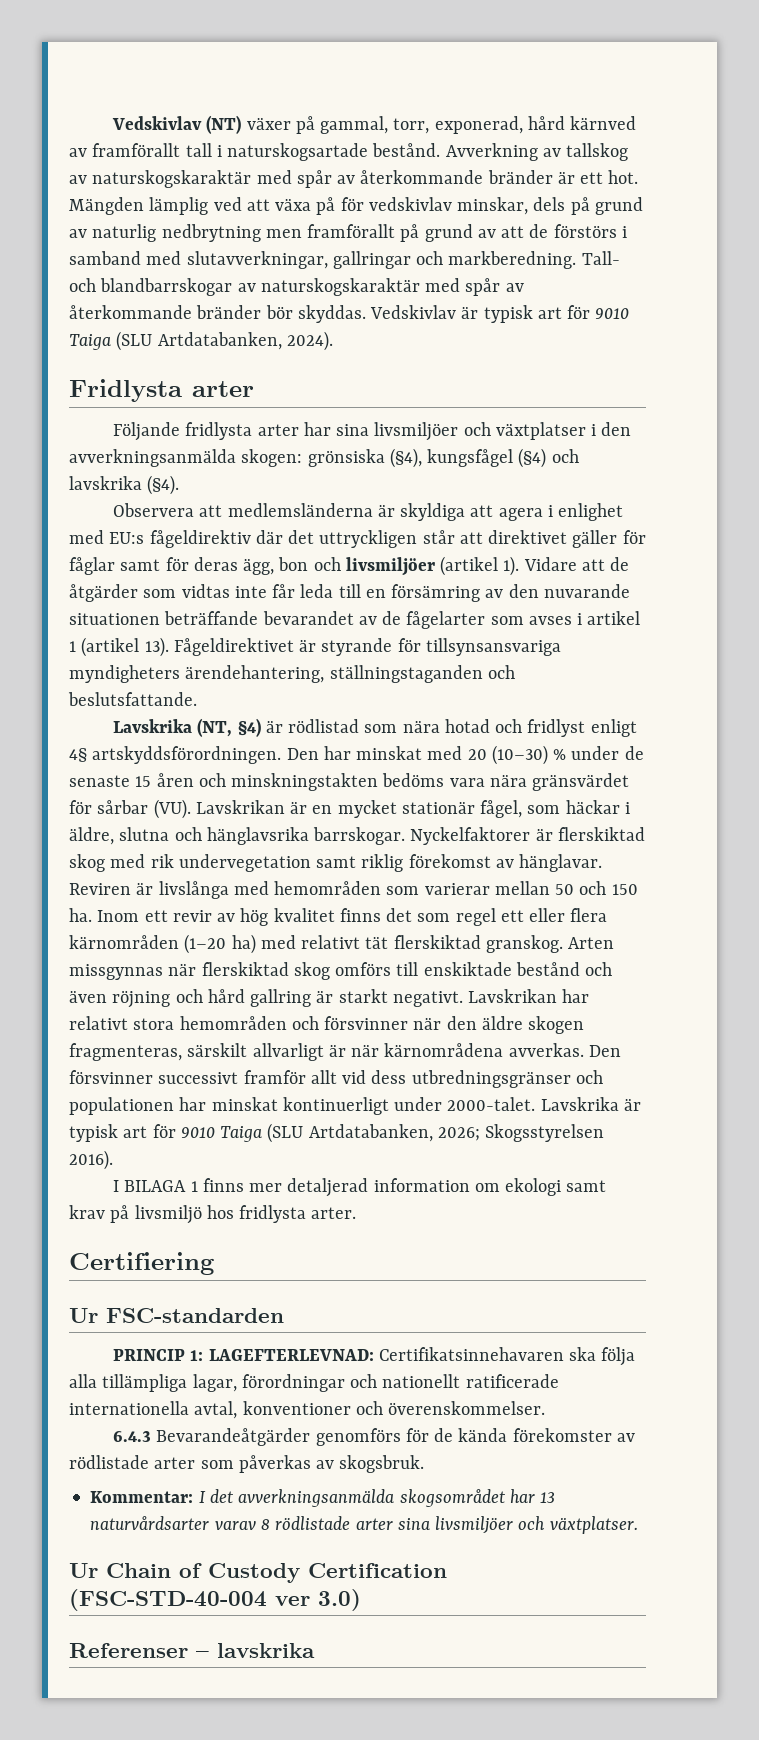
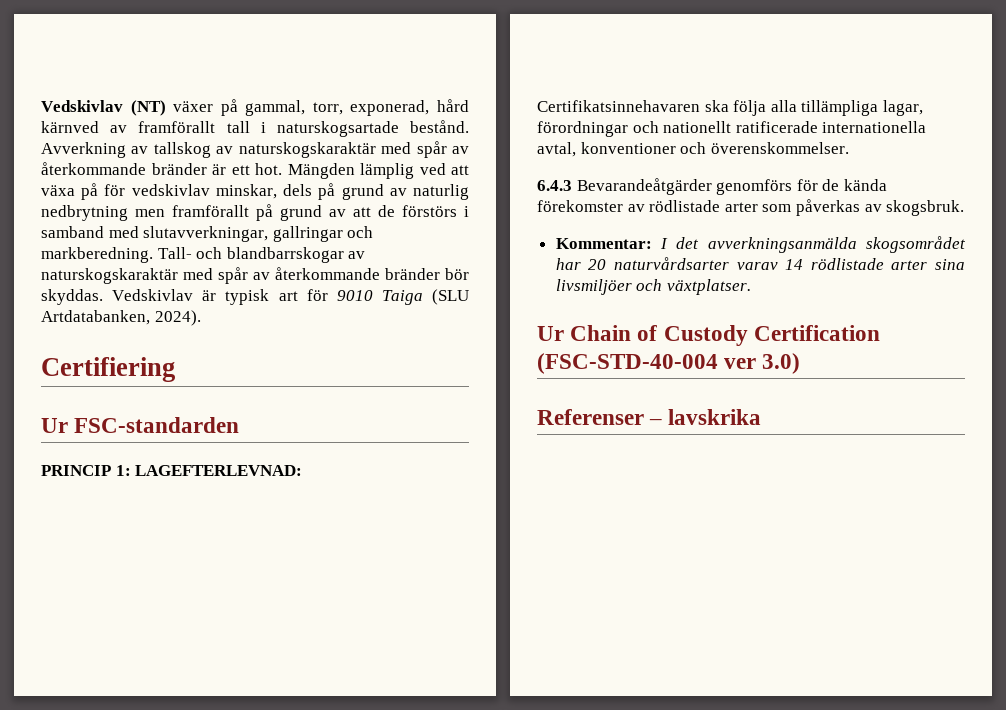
[69,379,254,402] [113,422,632,441] [69,448,579,468] [69,475,180,495] [113,503,624,521] [69,530,646,548] [69,556,630,576] [69,584,630,602] [69,611,641,629] [69,637,561,657] [69,665,515,683] [68,692,197,706] [113,718,637,737] [69,745,644,765] [69,773,630,791] [69,799,630,819] [69,827,645,845] [69,854,603,872] [69,881,638,899] [69,908,608,926] [69,934,615,954] [69,962,613,980] [69,989,590,1008] [69,1016,585,1034] [69,1043,621,1061] [69,1070,603,1088] [69,1097,641,1115] [69,1123,605,1143] [69,1150,113,1170] [113,1178,607,1197] [69,1205,357,1224] // Fridlysta arter // Följande fridlysta arter har sina livsmiljöer och växtplatser i den avverkningsanmälda skogen: grönsiska (§4), kungsfågel (§4) och lavskrika (§4). // Observera att medlemsländerna är skyldiga att agera i enlighet med EU:s fågeldirektiv där det uttryckligen står att direktivet gäller för fåglar samt för deras ägg, bon och livsmiljöer (artikel 1). Vidare att de åtgärder som vidtas inte får leda till en försämring av den nuvarande situationen beträffande bevarandet av de fågelarter som avses i artikel 1 (artikel 13). Fågeldirektivet är styrande för tillsynsansvariga myndigheters ärendehantering, ställningstaganden och beslutsfattande. // Lavskrika (NT, §4) är rödlistad som nära hotad och fridlyst enligt 4§ artskyddsförordningen. Den har minskat med 20 (10–30) % under de senaste 15 åren och minskningstakten bedöms vara nära gränsvärdet för sårbar (VU). Lavskrikan är en mycket stationär fågel, som häckar i äldre, slutna och hänglavsrika barrskogar. Nyckelfaktorer är flerskiktad skog med rik undervegetation samt riklig förekomst av hänglavar. Reviren är livslånga med hemområden som varierar mellan 50 och 150 ha. Inom ett revir av hög kvalitet finns det som regel ett eller flera kärnområden (1–20 ha) med relativt tät flerskiktad granskog. Arten missgynnas när flerskiktad skog omförs till enskiktade bestånd och även röjning och hård gallring är starkt negativt. Lavskrikan har relativt stora hemområden och försvinner när den äldre skogen fragmenteras, särskilt allvarligt är när kärnområdena avverkas. Den försvinner successivt framför allt vid dess utbredningsgränser och populationen har minskat kontinuerligt under 2000-talet. Lavskrika är typisk art för 9010 Taiga (SLU Artdatabanken, 2026; Skogsstyrelsen 2016). // I BILAGA 1 finns mer detaljerad information om ekologi samt krav på livsmiljö hos fridlysta arter. -> (201, 318) none
[540,1492,556,1503] 13 -> [588,259,607,270] 20
[260,1519,270,1530] 8 -> [785,259,804,270] 14

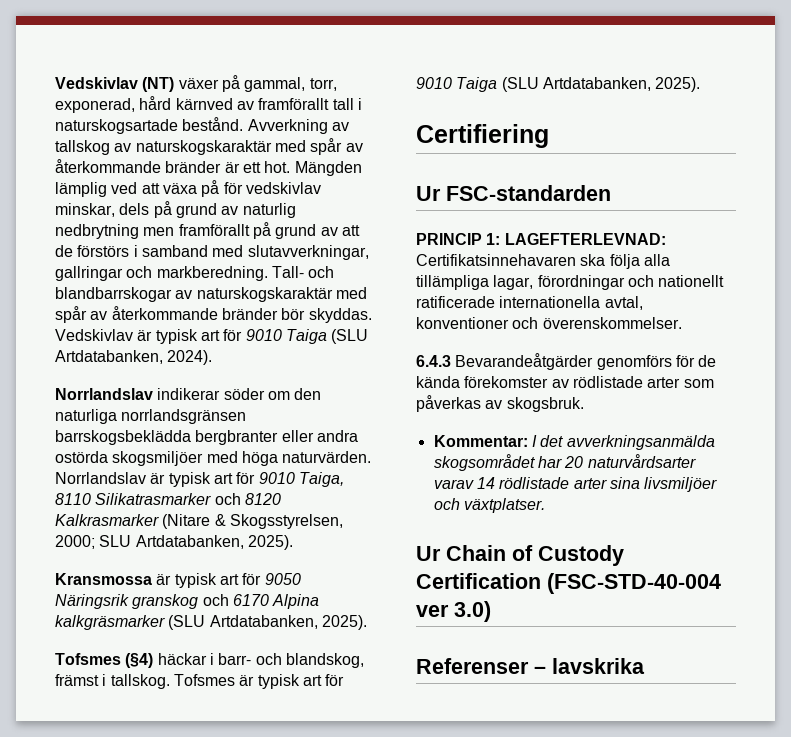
(201, 318) none -> [55,388,322,400] [55,409,247,424] [55,430,358,445] [55,451,372,466] [55,472,344,487] [55,493,281,505] [55,514,343,529] [55,535,293,550] [55,573,301,588] [55,594,320,609] [55,615,367,630] [55,653,364,668] [55,674,345,689] [416,77,701,92] // Norrlandslav indikerar söder om den naturliga norrlandsgränsen barrskogsbeklädda bergbranter eller andra ostörda skogsmiljöer med höga naturvärden. Norrlandslav är typisk art för 9010 Taiga, 8110 Silikatrasmarker och 8120 Kalkrasmarker (Nitare & Skogsstyrelsen, 2000; SLU Artdatabanken, 2025). // Kransmossa är typisk art för 9050 Näringsrik granskog och 6170 Alpina kalkgräsmarker (SLU Artdatabanken, 2025). // Tofsmes (§4) häckar i barr- och blandskog, främst i tallskog. Tofsmes är typisk art för 9010 Taiga (SLU Artdatabanken, 2025).

